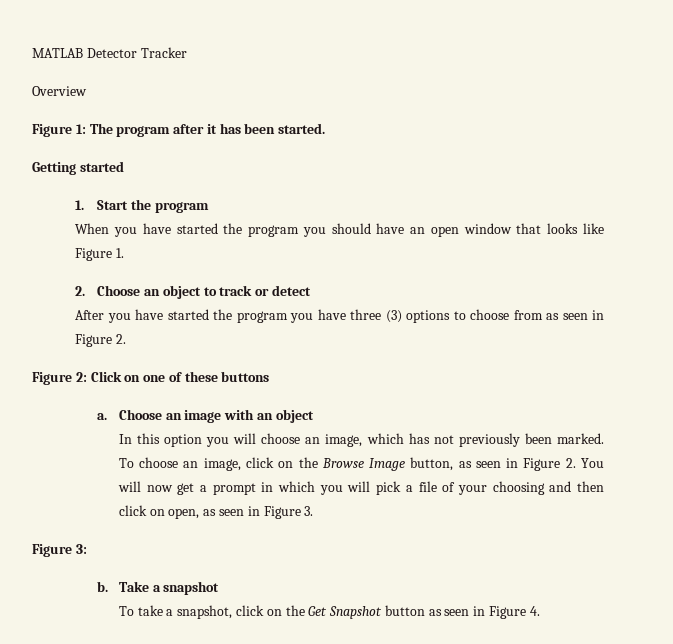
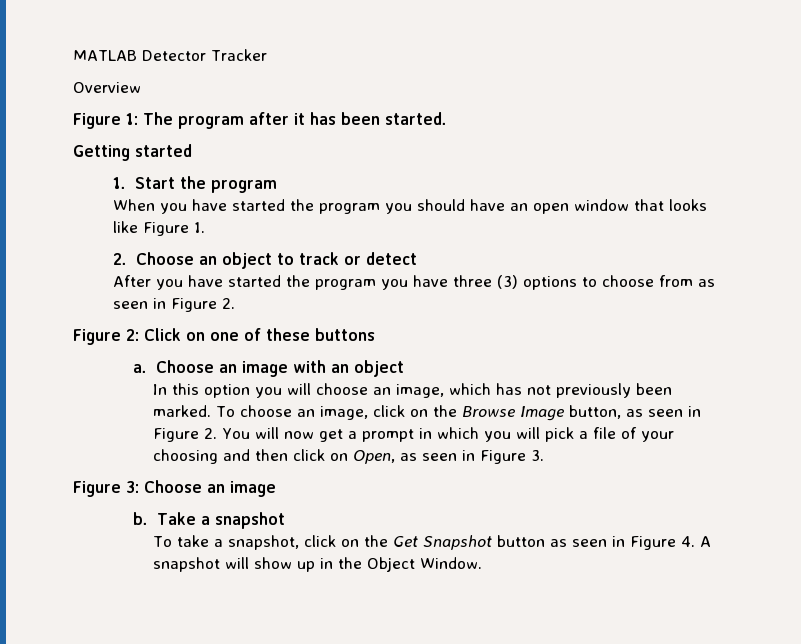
[168,508,200,519] open, -> [353,450,396,464] Open,
(87, 549) none -> [144,480,276,497] Choose an image
(540, 611) none -> [700,536,712,547] [153,557,483,572] A snapshot will show up in the Object Window.

